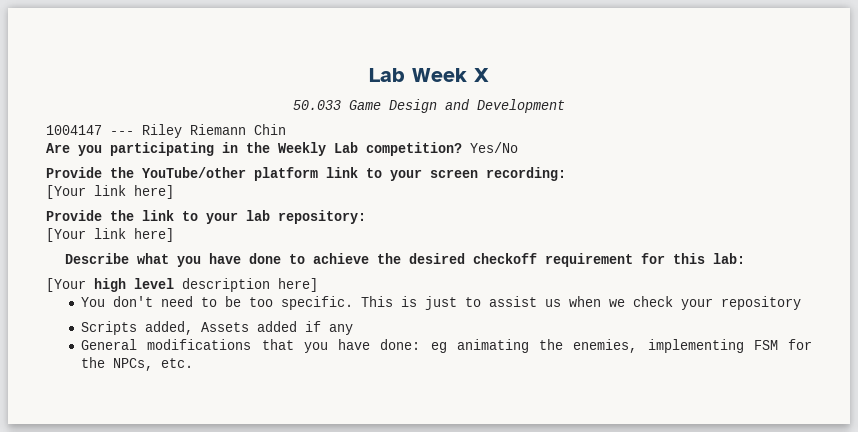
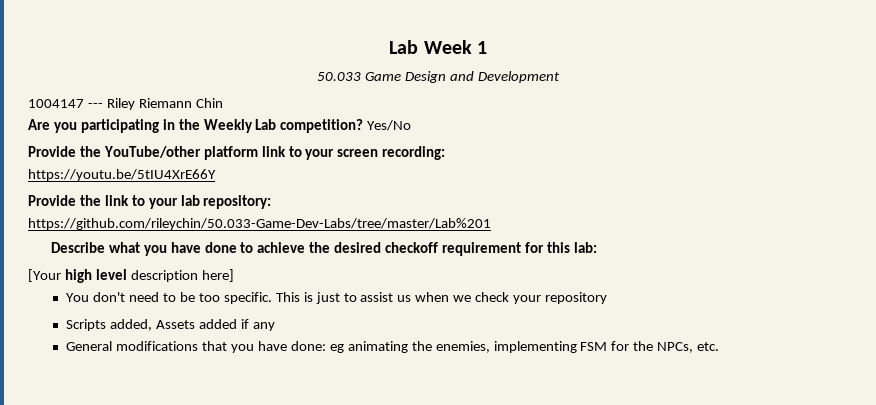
[474,68,489,82] X -> [476,41,487,54] 1
[46,185,174,199] [Your link here] -> [28,169,216,181] https://youtu.be/5tIU4XrE66Y
[46,228,174,242] [Your link here] -> [28,218,491,230] https://github.com/rileychin/50.033-Game-Dev-Labs/tree/master/Lab%201

